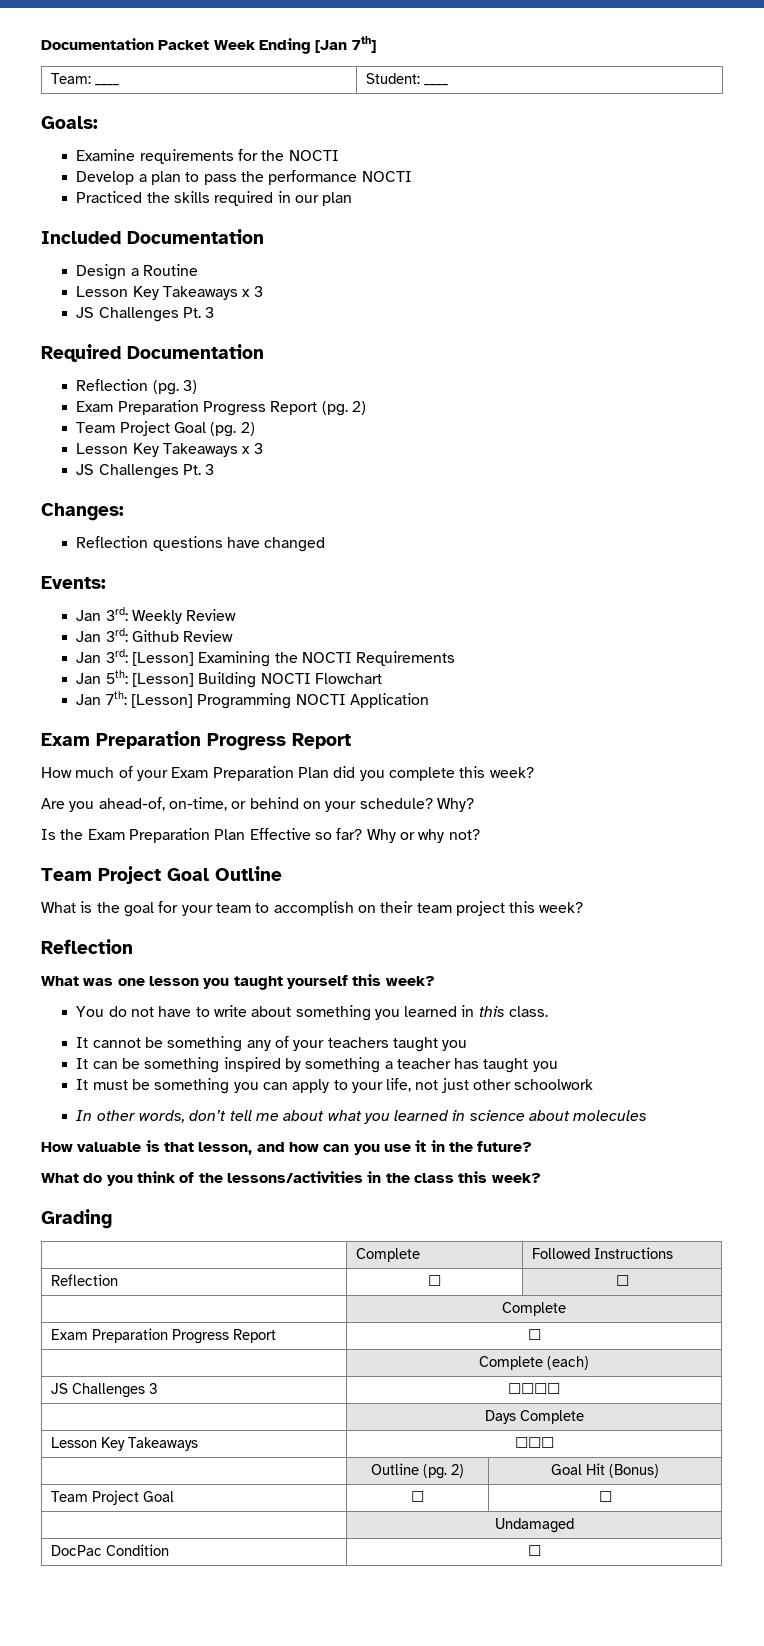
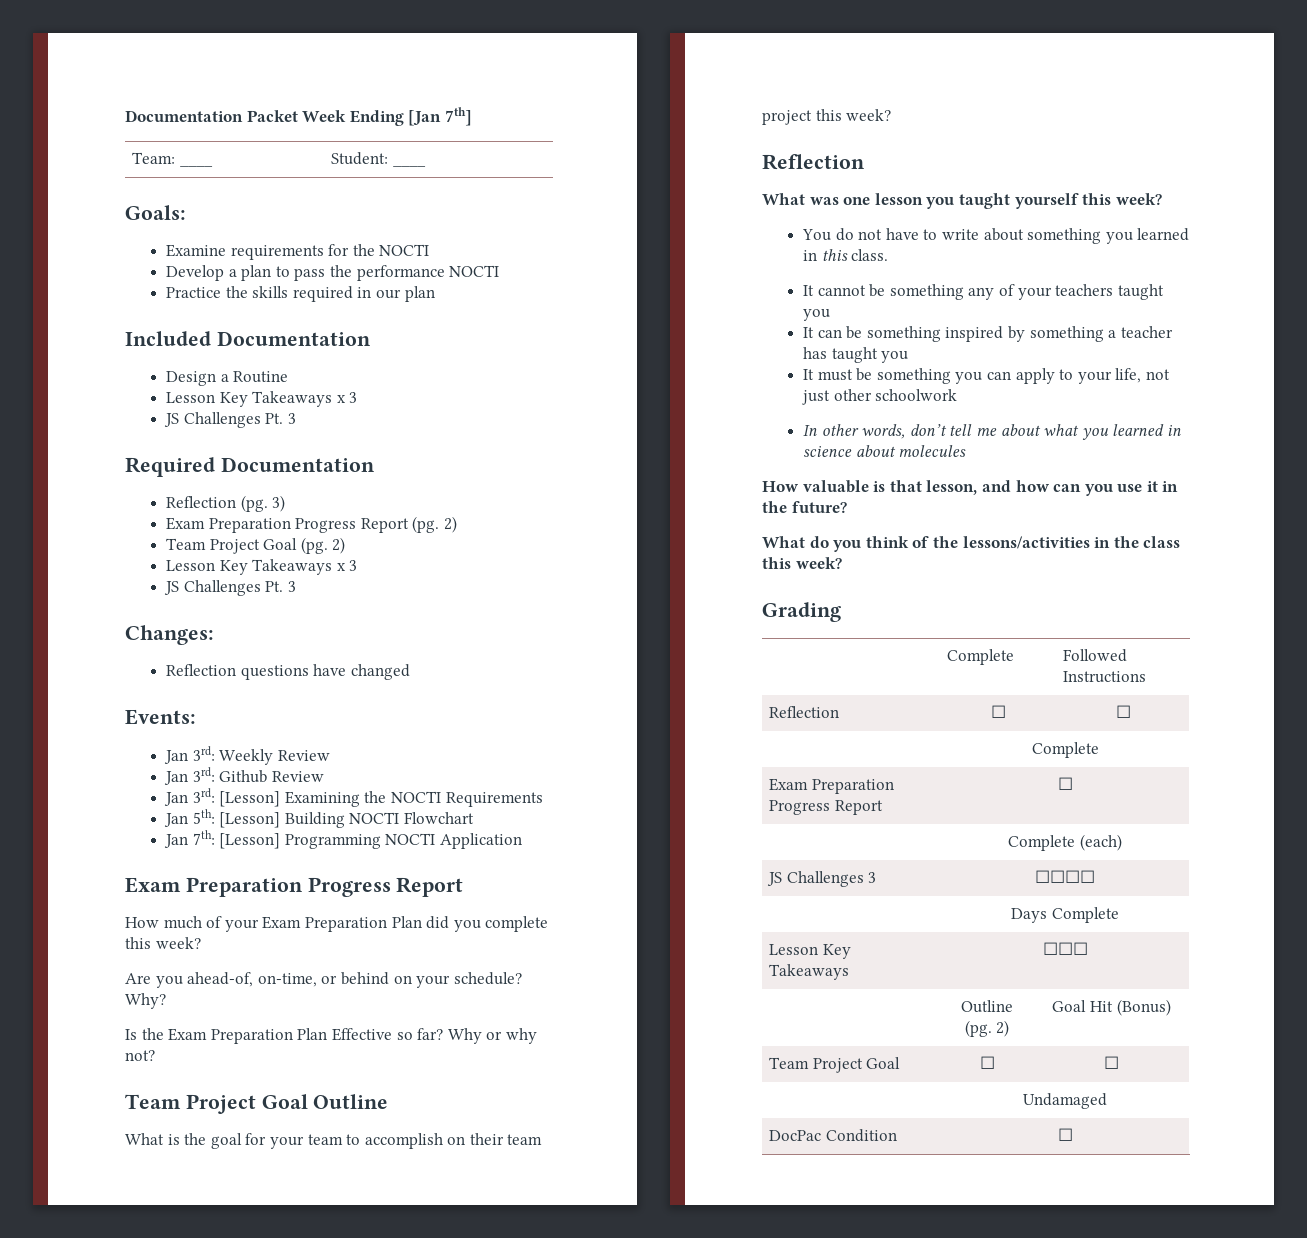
[76,191,143,203] Practiced -> [165,287,221,298] Practice

